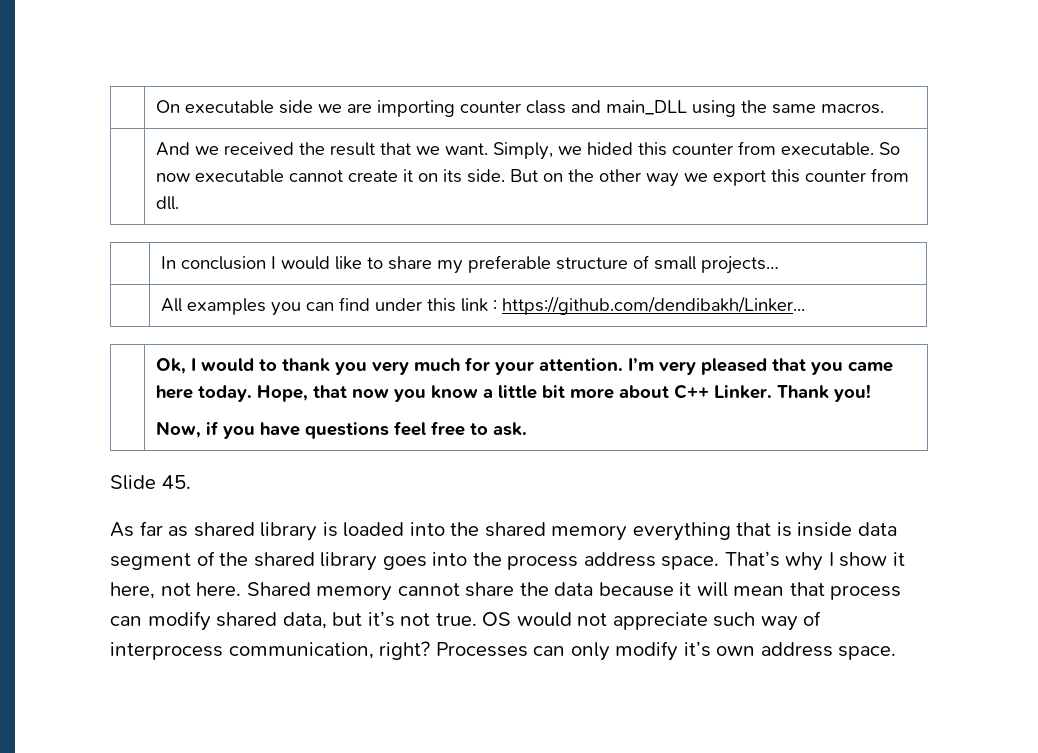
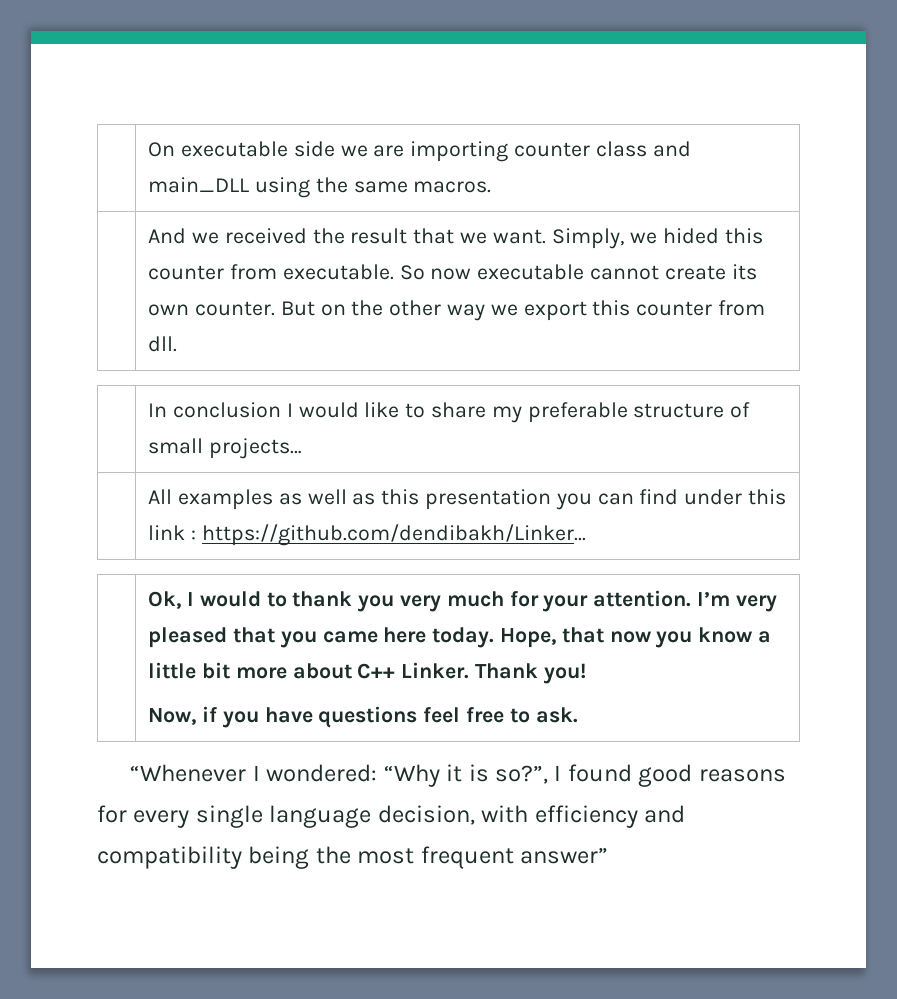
[403,169,506,183] it on its side. -> [731,264,757,280] [148,301,276,316] its own counter.
(267, 306) none -> [278,489,552,510] as well as this presentation
[110,475,191,490] [110,521,898,541] [110,551,906,571] [110,582,902,601] [110,611,822,631] [110,641,897,661] Slide 45. // As far as shared library is loaded into the shared memory everything that is inside data segment of the shared library goes into the process address space. That’s why I show it here, not here. Shared memory cannot share the data because it will mean that process can modify shared data, but it’s not true. OS would not appreciate such way of interprocess communication, right? Processes can only modify it’s own address space. -> [130,764,786,787] [97,805,686,828] [97,846,609,869] “Whenever I wondered: “Why it is so?”, I found good reasons for every single language decision, with efficiency and compatibility being the most frequent answer”

